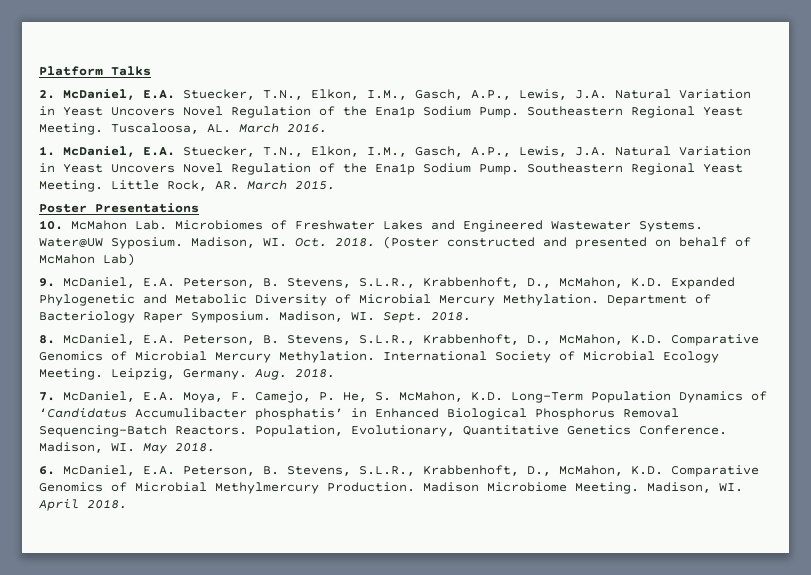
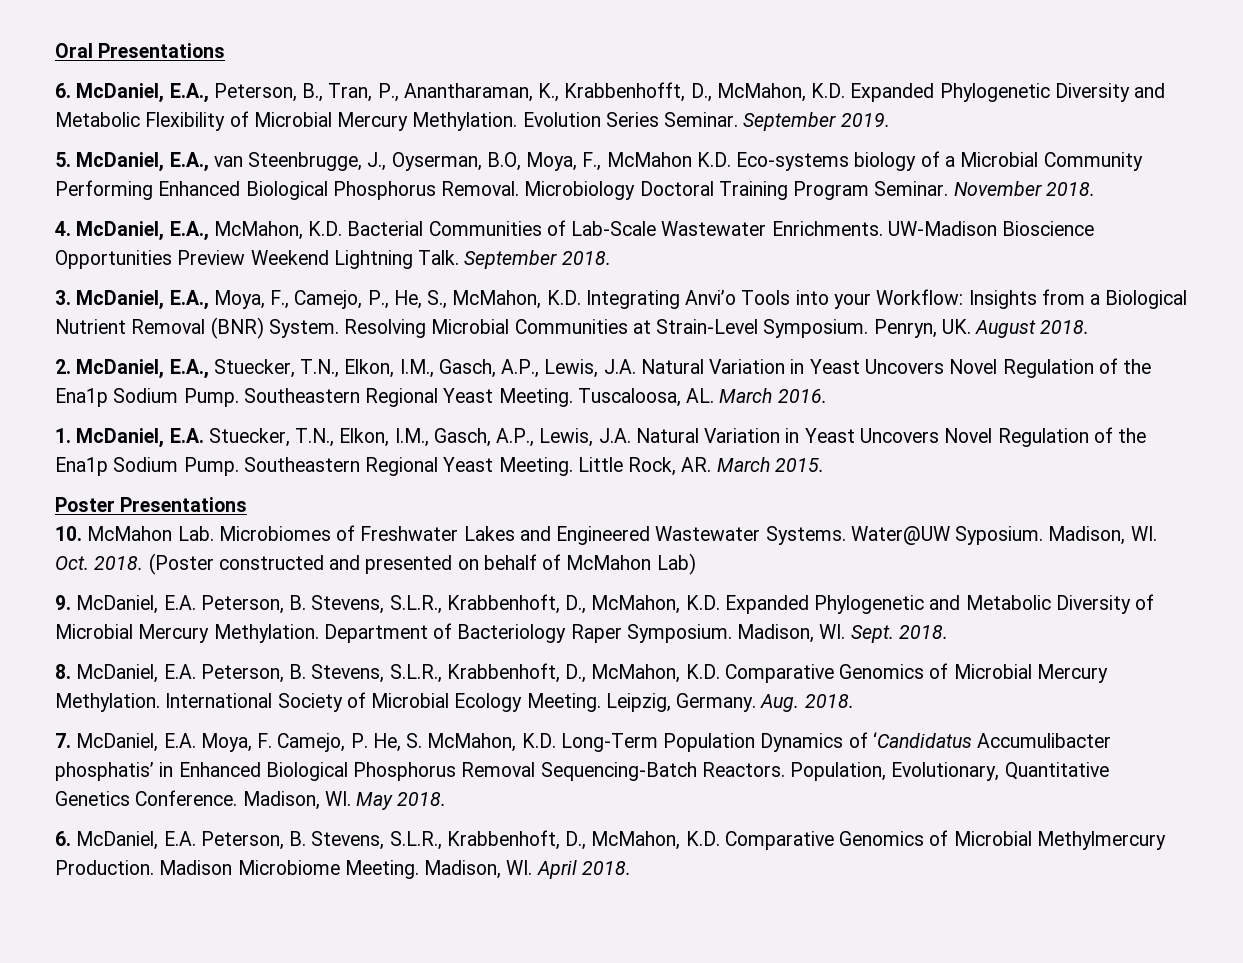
[39,66,151,76] Platform Talks -> [55,43,226,58] [55,82,1166,103] [55,111,890,131] [55,151,1143,172] [55,180,1095,200] [55,220,1095,241] [55,250,611,269] [55,289,1188,310] [55,317,1090,339] Oral Presentations // 6. McDaniel, E.A., Peterson, B., Tran, P., Anantharaman, K., Krabbenhofft, D., McMahon, K.D. Expanded Phylogenetic Diversity and Metabolic Flexibility of Microbial Mercury Methylation. Evolution Series Seminar. September 2019. // 5. McDaniel, E.A., van Steenbrugge, J., Oyserman, B.O, Moya, F., McMahon K.D. Eco-systems biology of a Microbial Community Performing Enhanced Biological Phosphorus Removal. Microbiology Doctoral Training Program Seminar. November 2018. // 4. McDaniel, E.A., McMahon, K.D. Bacterial Communities of Lab-Scale Wastewater Enrichments. UW-Madison Bioscience Opportunities Preview Weekend Lightning Talk. September 2018. // 3. McDaniel, E.A., Moya, F., Camejo, P., He, S., McMahon, K.D. Integrating Anvi’o Tools into your Workflow: Insights from a Biological Nutrient Removal (BNR) System. Resolving Microbial Communities at Strain-Level Symposium. Penryn, UK. August 2018.
[143,90,175,99] E.A. -> [169,359,209,379] E.A.,

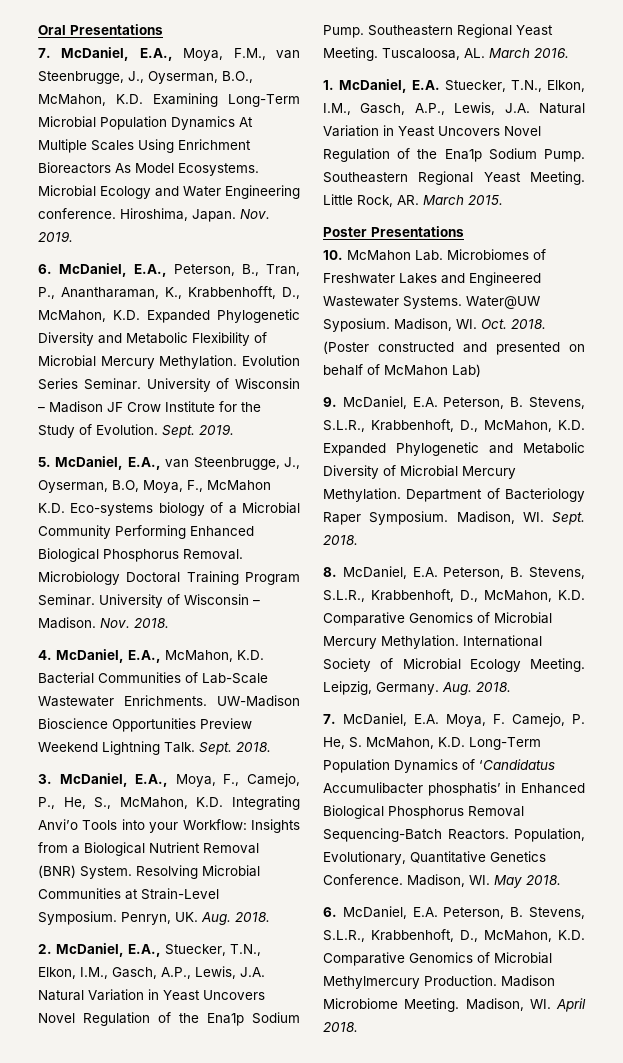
(226, 50) none -> [38,47,300,61] [38,71,253,84] [38,93,300,107] [38,116,253,130] [38,139,251,153] [38,162,259,176] [38,185,300,199] [38,208,270,222] [38,231,73,242] // 7. McDaniel, E.A., Moya, F.M., van Steenbrugge, J., Oyserman, B.O., McMahon, K.D. Examining Long-Term Microbial Population Dynamics At Multiple Scales Using Enrichment Bioreactors As Model Ecosystems. Microbial Ecology and Water Engineering conference. Hiroshima, Japan. Nov. 2019.
[743,112,837,131] September -> [146,378,300,392] [38,401,261,413] [38,424,195,438] University of Wisconsin – Madison JF Crow Institute for the Study of Evolution. Sept.
[953,181,1042,196] November -> [99,594,260,608] [38,617,130,629] University of Wisconsin – Madison. Nov.
[464,250,558,269] September -> [199,742,232,755] Sept.
[975,320,1037,338] August -> [201,912,231,925] Aug.

